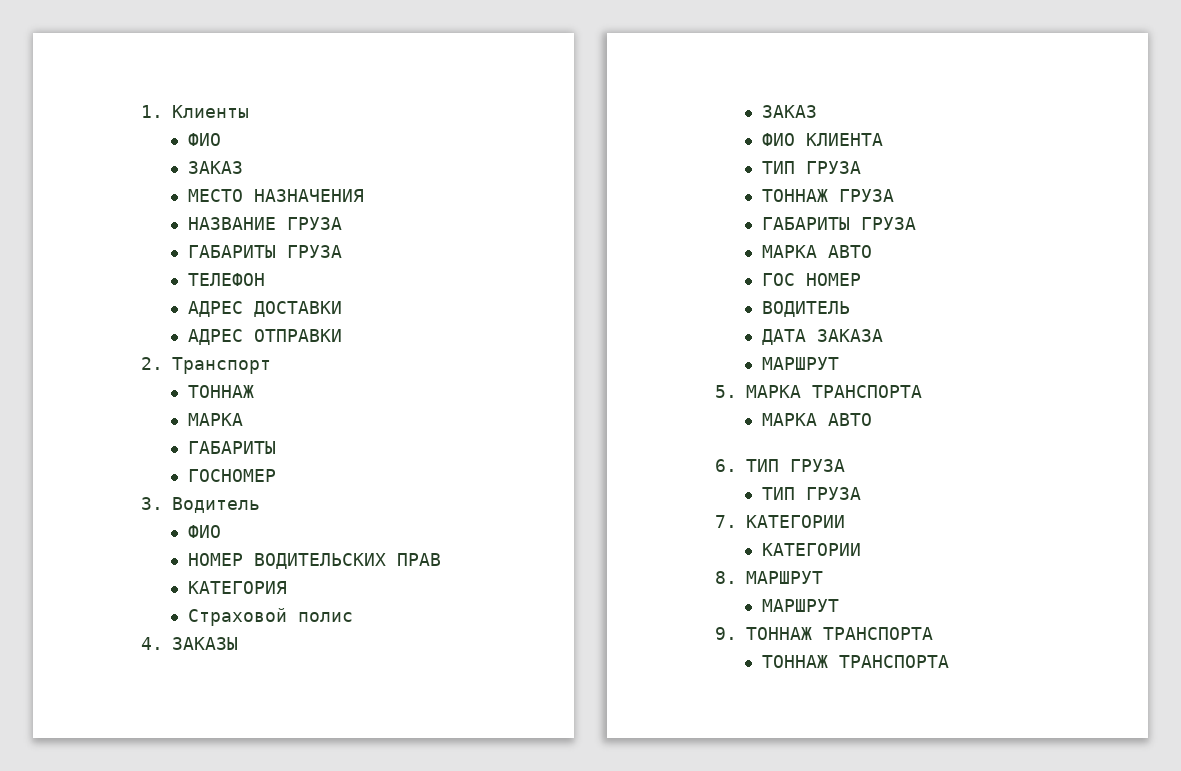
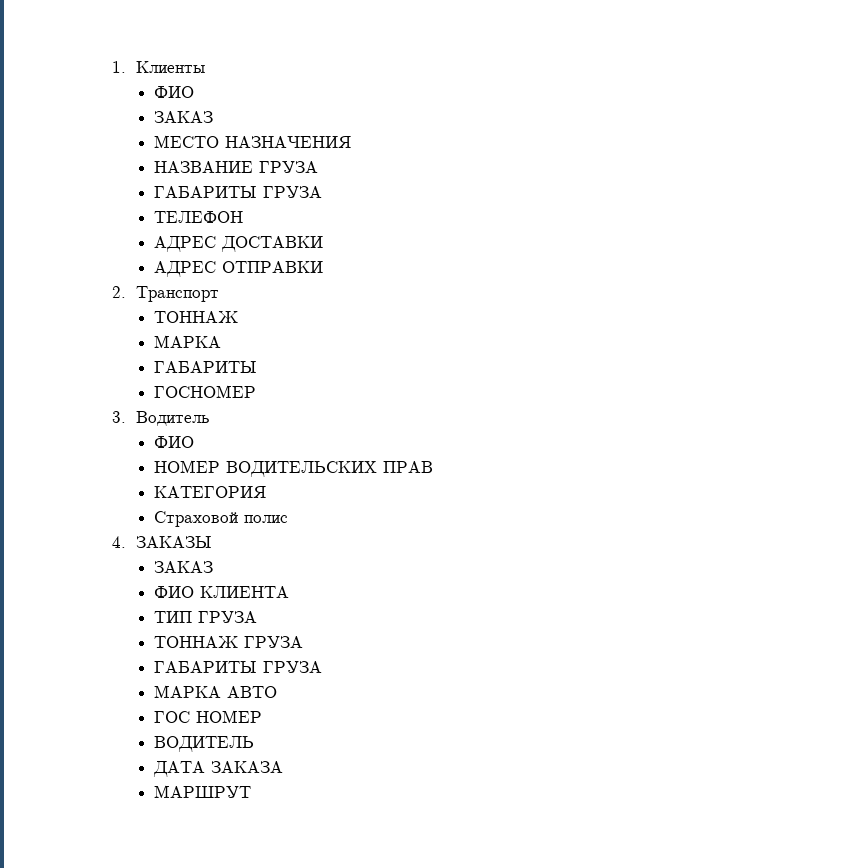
[714,385,922,398] [761,413,872,426] [714,459,845,472] [761,487,861,500] [714,515,845,528] [761,543,861,556] [714,571,823,584] [761,599,839,612] [714,627,933,640] [761,655,949,668] // 5. МАРКА ТРАНСПОРТА // МАРКА АВТО // 6. ТИП ГРУЗА // ТИП ГРУЗА // 7. КАТЕГОРИИ // КАТЕГОРИИ // 8. МАРШРУТ // МАРШРУТ // 9. ТОННАЖ ТРАНСПОРТА // ТОННАЖ ТРАНСПОРТА -> (252, 791) none

